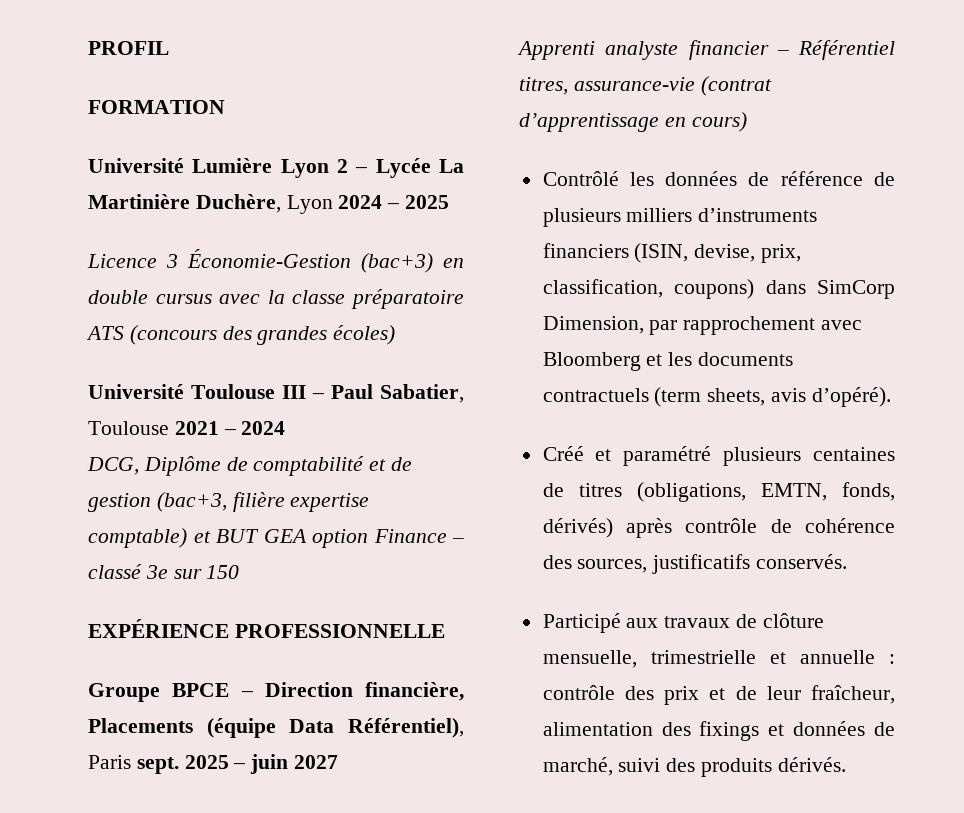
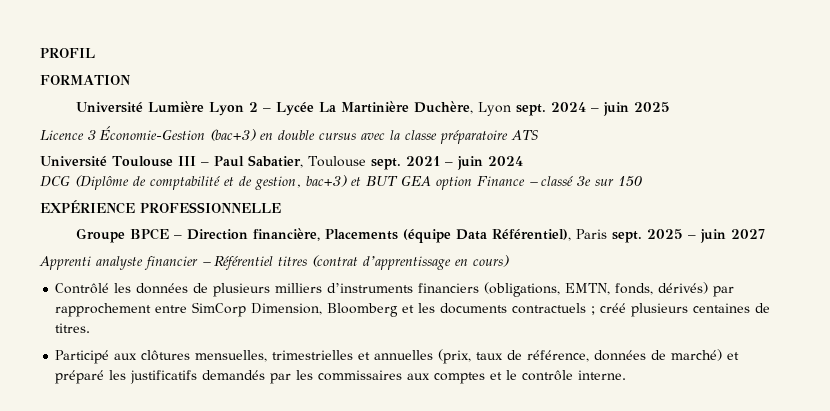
(333, 204) none -> [516,104,547,116] sept.
(400, 206) none -> [603,102,630,116] juin
[129,325,396,345] (concours des grandes écoles) -> (538, 135) none
(169, 428) none -> [370,158,401,170] sept.
(236, 432) none -> [456,156,483,170] juin
[87,456,221,476] DCG, Diplôme -> [40,175,129,190] DCG (Diplôme
[88,492,370,512] [88,528,187,548] gestion (bac+3, filière expertise comptable) -> [255,175,347,190] gestion, bac+3)
[519,77,695,95] titres, assurance-vie -> [278,256,307,266] titres
[780,171,895,186] référence de -> (209, 288) none
[634,243,802,263] [542,279,895,299] [542,316,863,335] (ISIN, devise, prix, classification, coupons) dans SimCorp Dimension, par rapprochement avec -> [484,282,735,297] [55,302,323,317] (obligations, EMTN, fonds, dérivés) par rapprochement entre SimCorp Dimension,
[654,387,891,407] [542,446,895,466] [542,482,895,502] [542,518,895,538] [542,554,848,574] [542,613,824,633] [542,650,895,668] [542,685,895,705] [542,721,895,741] [542,757,846,777] (term sheets, avis d’opéré). // Créé et paramétré plusieurs centaines de titres (obligations, EMTN, fonds, dérivés) après contrôle de cohérence des sources, justificatifs conservés. // Participé aux travaux de clôture mensuelle, trimestrielle et annuelle : contrôle des prix et de leur fraîcheur, alimentation des fixings et données de marché, suivi des produits dérivés. -> [591,303,771,317] [55,323,91,333] [55,349,740,364] [55,370,627,384] ; créé plusieurs centaines de titres. // Participé aux clôtures mensuelles, trimestrielles et annuelles (prix, taux de référence, données de marché) et préparé les justificatifs demandés par les commissaires aux comptes et le contrôle interne.

